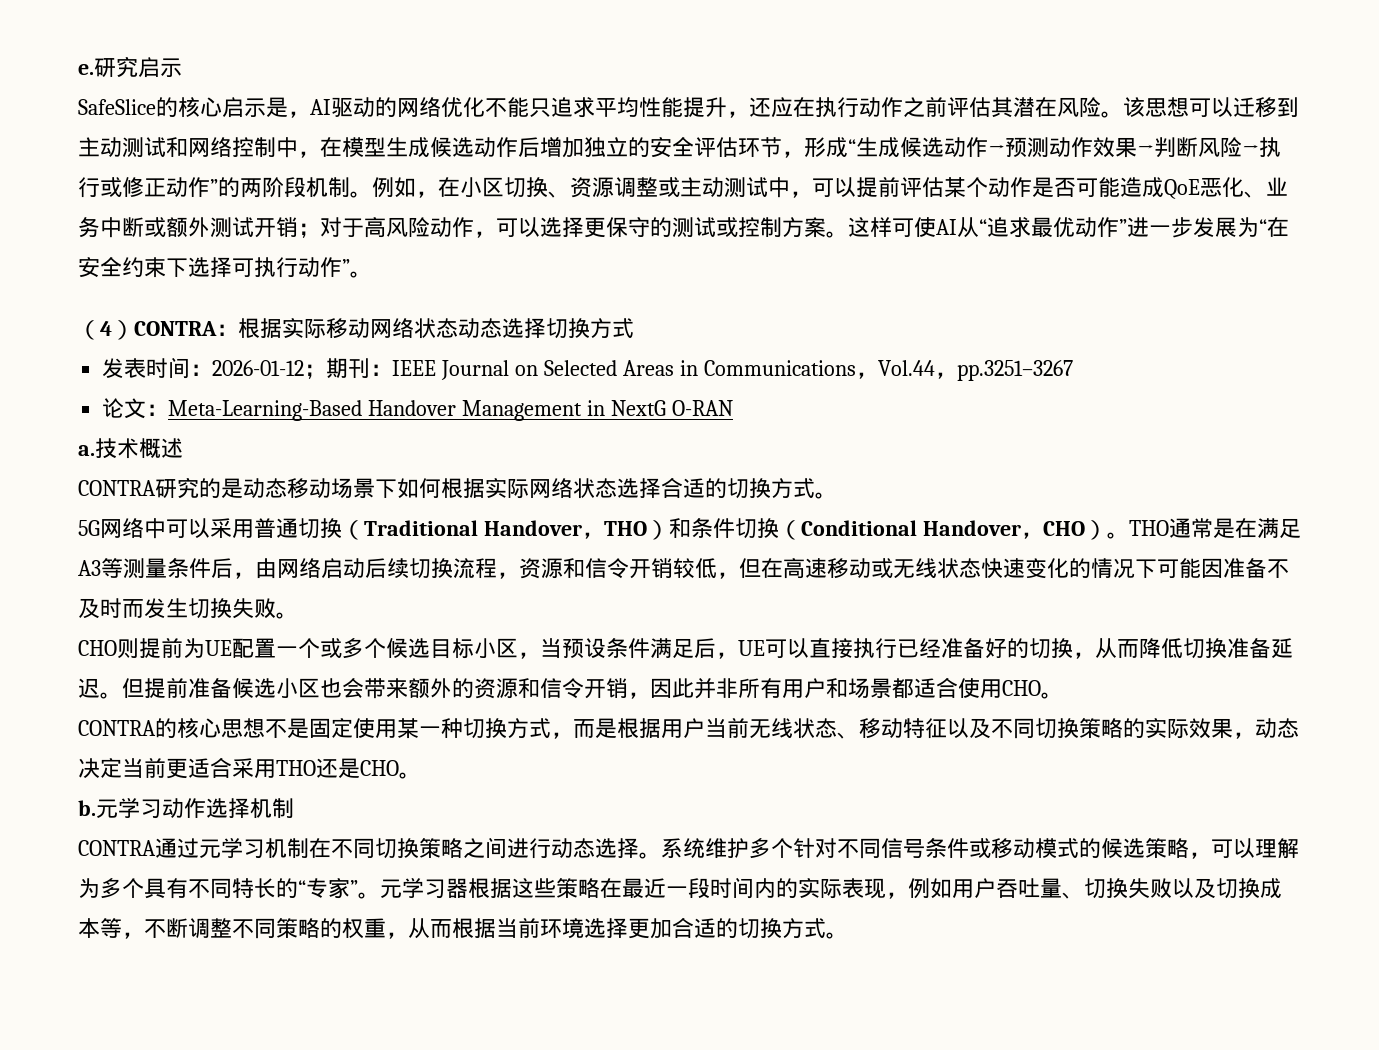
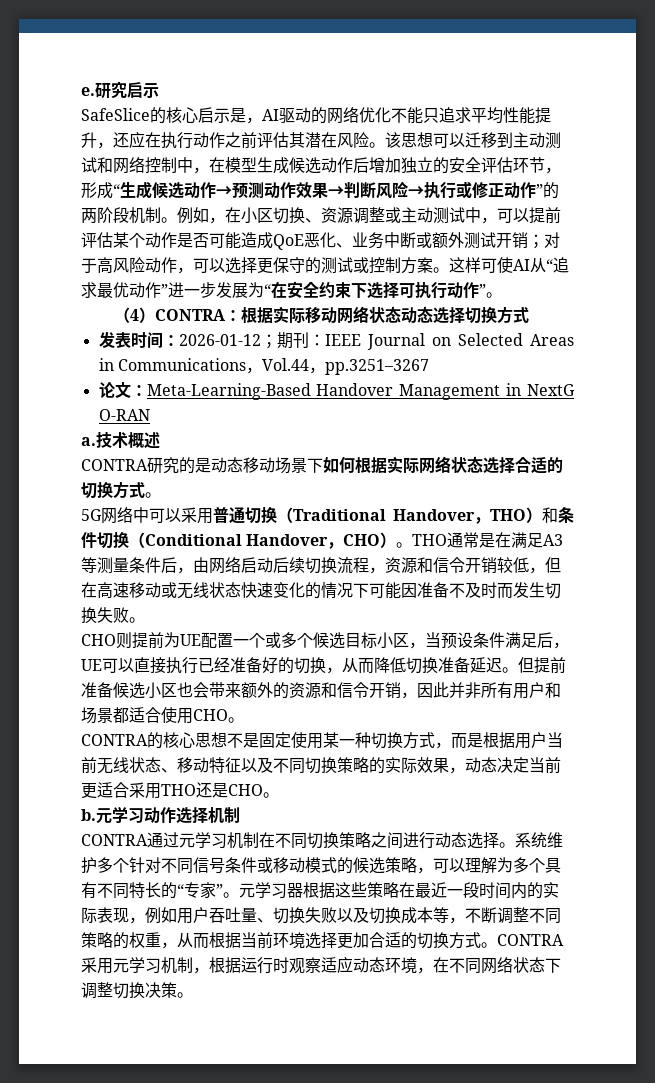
(848, 935) none -> [497,934,564,946] [81,956,561,974] [81,982,193,999] CONTRA采用元学习机制，根据运行时观察适应动态环境，在不同网络状态下调整切换决策。

